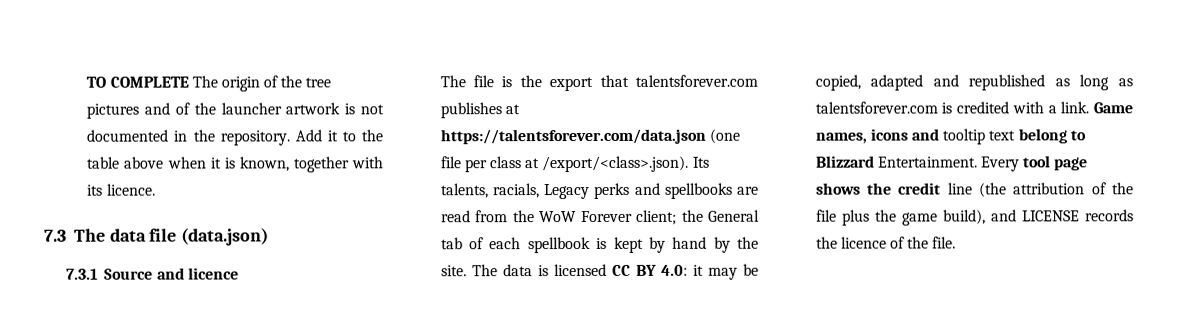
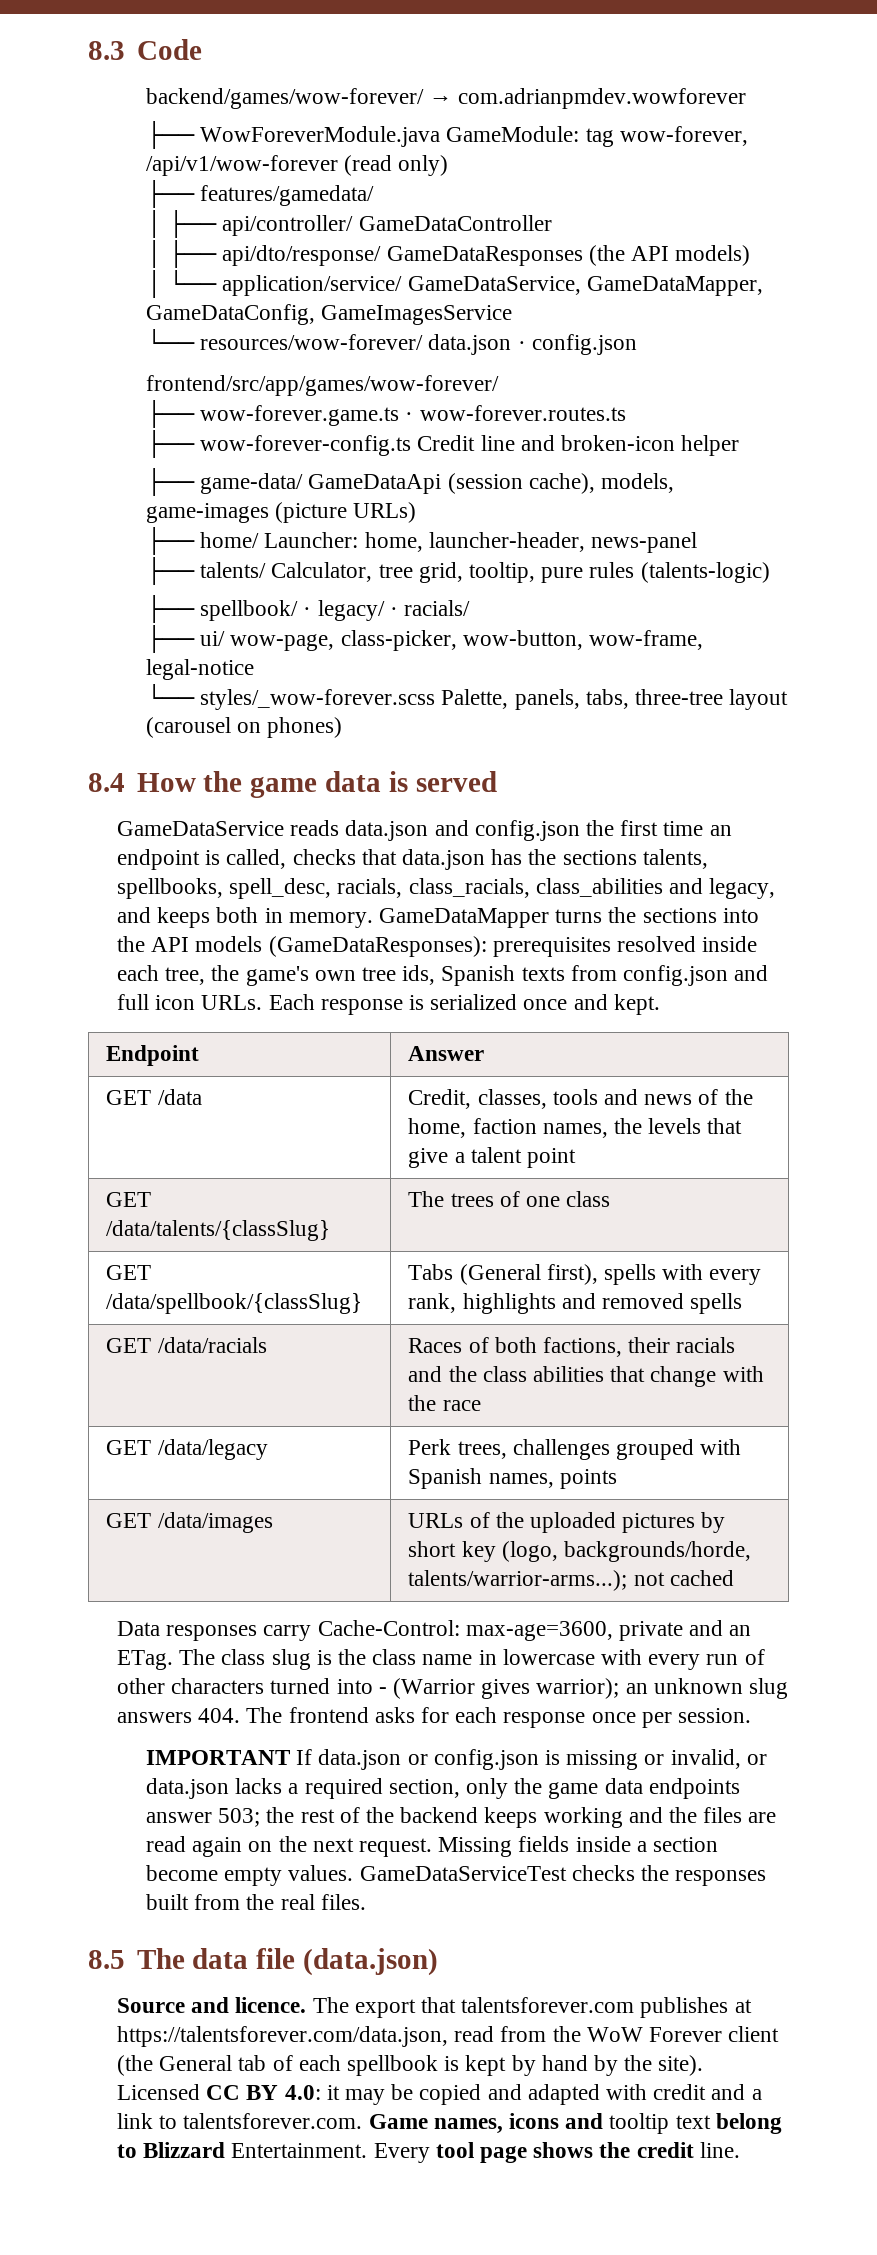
[86,75,332,92] [86,102,384,119] [86,129,383,146] [86,156,384,173] [87,183,156,196] [44,229,67,242] TO COMPLETE The origin of the tree pictures and of the launcher artwork is not documented in the repository. Add it to the table above when it is known, together with its licence. // 7.3 -> [88,39,202,60] [145,88,747,109] [145,121,748,149] [145,155,449,176] [145,180,375,208] [145,210,552,238] [145,240,751,268] [145,270,763,298] [145,304,513,325] [145,329,637,355] [145,375,499,396] [145,400,626,428] [145,430,740,458] [145,468,674,496] [145,502,417,523] [145,527,697,555] [145,557,770,585] [145,595,470,623] [145,625,703,653] [145,659,254,680] [145,684,789,710] [145,717,343,738] [88,771,497,798] [116,820,732,841] [116,849,708,870] [116,878,776,899] [116,907,759,928] [116,936,758,957] [116,965,769,986] [116,994,660,1015] [106,1045,200,1066] [408,1046,485,1061] [106,1089,202,1105] [408,1089,753,1109] [408,1118,743,1138] [408,1147,576,1168] [106,1192,152,1207] [106,1220,331,1241] [408,1191,611,1207] [106,1265,152,1280] [106,1293,363,1314] [408,1264,762,1285] [408,1293,743,1314] [106,1337,267,1353] [408,1337,736,1357] [408,1366,764,1387] [408,1395,481,1411] [106,1439,268,1460] [408,1439,742,1460] [408,1468,617,1489] [106,1512,273,1533] [408,1512,726,1533] [408,1541,751,1562] [408,1570,734,1591] [116,1620,752,1641] [116,1649,765,1670] [116,1678,789,1699] [116,1707,752,1728] [145,1749,767,1770] [145,1778,740,1799] [145,1807,777,1828] [145,1836,719,1857] [145,1865,767,1886] [145,1894,366,1910] [88,1950,125,1969] 8.3 Code // backend/games/wow-forever/ → com.adrianpmdev.wowforever // ├── WowForeverModule.java GameModule: tag wow-forever, /api/v1/wow-forever (read only) // ├── features/gamedata/ // │ ├── api/controller/ GameDataController // │ ├── api/dto/response/ GameDataResponses (the API models) // │ └── application/service/ GameDataService, GameDataMapper, GameDataConfig, GameImagesService // └── resources/wow-forever/ data.json · config.json // frontend/src/app/games/wow-forever/ // ├── wow-forever.game.ts · wow-forever.routes.ts // ├── wow-forever-config.ts Credit line and broken-icon helper // ├── game-data/ GameDataApi (session cache), models, game-images (picture URLs) // ├── home/ Launcher: home, launcher-header, news-panel // ├── talents/ Calculator, tree grid, tooltip, pure rules (talents-logic) // ├── spellbook/ · legacy/ · racials/ // ├── ui/ wow-page, class-picker, wow-button, wow-frame, legal-notice // └── styles/_wow-forever.scss Palette, panels, tabs, three-tree layout (carousel on phones) // 8.4 How the game data is served // GameDataService reads data.json and config.json the first time an endpoint is called, checks that data.json has the sections talents, spellbooks, spell_desc, racials, class_racials, class_abilities and legacy, and keeps both in memory. GameDataMapper turns the sections into the API models (GameDataResponses): prerequisites resolved inside each tree, the game's own tree ids, Spanish texts from config.json and full icon URLs. Each response is serialized once and kept. // Endpoint | Answer // GET /data | Credit, classes, tools and news of the home, faction names, the levels that give a talent point // GET /data/talents/{classSlug} | The trees of one class // GET /data/spellbook/{classSlug} | Tabs (General first), spells with every rank, highlights and removed spells // GET /data/racials | Races of both factions, their racials and the class abilities that change with the race // GET /data/legacy | Perk trees, challenges grouped with Spanish names, points // GET /data/images | URLs of the uploaded pictures by short key (logo, backgrounds/horde, talents/warrior-arms...); not cached // Data responses carry Cache-Control: max-age=3600, private and an ETag. The class slug is the class name in lowercase with every run of other characters turned into - (Warrior gives warrior); an unknown slug answers 404. The frontend asks for each response once per session. // IMPORTANT If data.json or config.json is missing or invalid, or data.json lacks a required section, only the game data endpoints answer 503; the rest of the backend keeps working and the files are read again on the next request. Missing fields inside a section become empty values. GameDataServiceTest checks the responses built from the real files. // 8.5
[65,268,98,280] 7.3.1 -> (438, 1962) none
[187,267,239,280] [439,75,542,88] licence // The file is the -> [235,1997,349,2013] licence. The
[439,128,740,145] [439,155,710,173] [440,182,759,200] https://talentsforever.com/data.json (one file per class at /export/<class>.json). Its talents, racials, Legacy perks and spellbooks are -> [116,2026,448,2047] https://talentsforever.com/data.json,
[636,209,704,225] client; the -> [728,2026,780,2042] [116,2055,153,2076] client (the
[440,263,607,277] site. The data is licensed -> [658,2055,704,2076] [116,2084,200,2100] site). Licensed
[814,74,1133,91] [814,101,1090,114] copied, adapted and republished as long as talentsforever.com is credited with a link. -> [419,2084,762,2105] [116,2113,363,2129] copied and adapted with credit and a link to talentsforever.com.
[947,182,1134,198] [815,209,1134,226] [815,236,957,249] line (the attribution of the file plus the game build), and LICENSE records the licence of the file. -> [699,2142,740,2158] line.

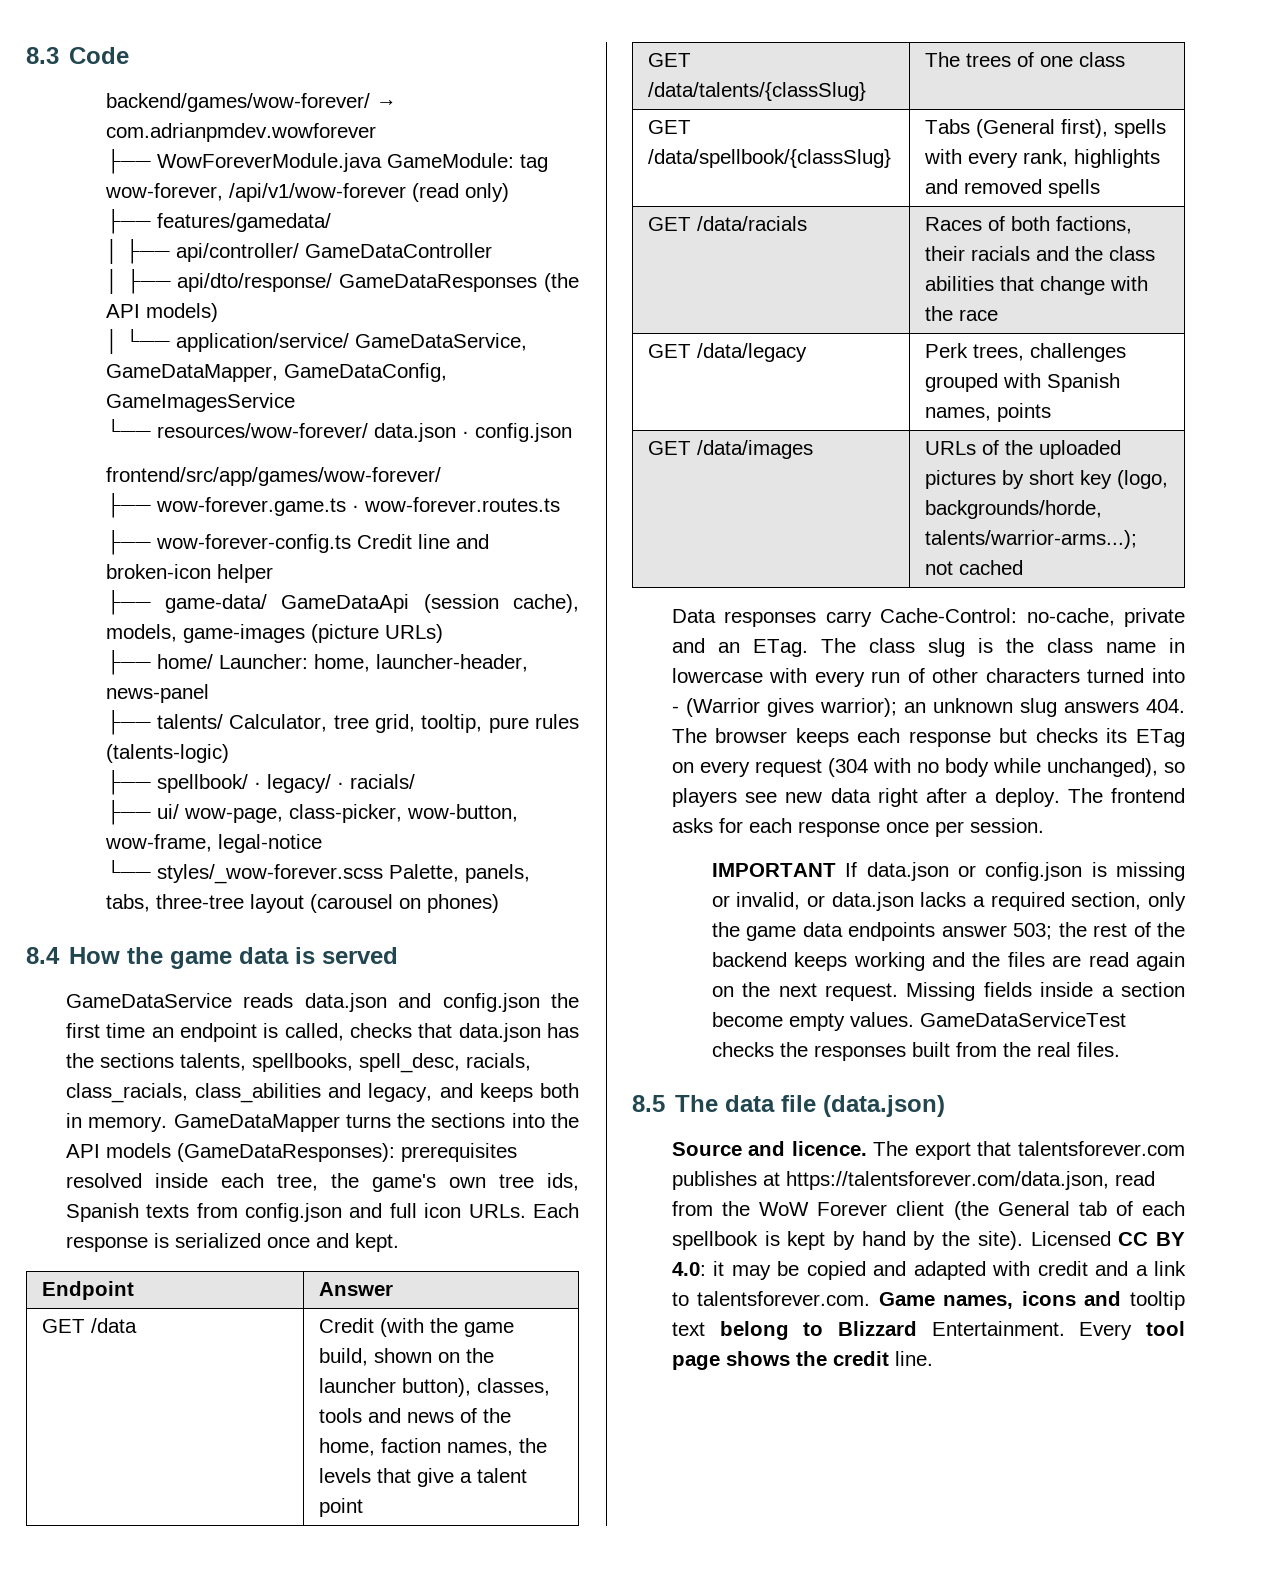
[408,1089,472,1109] Credit, -> [319,1318,515,1337] [319,1348,495,1366] [319,1378,472,1397] Credit (with the game build, shown on the launcher button),
[465,1621,613,1641] max-age=3600, -> [1026,608,1115,626] no-cache,
(283, 1715) none -> [715,728,1185,747] [671,758,1185,777] [671,788,1103,807] browser keeps each response but checks its ETag on every request (304 with no body while unchanged), so players see new data right after a deploy. The

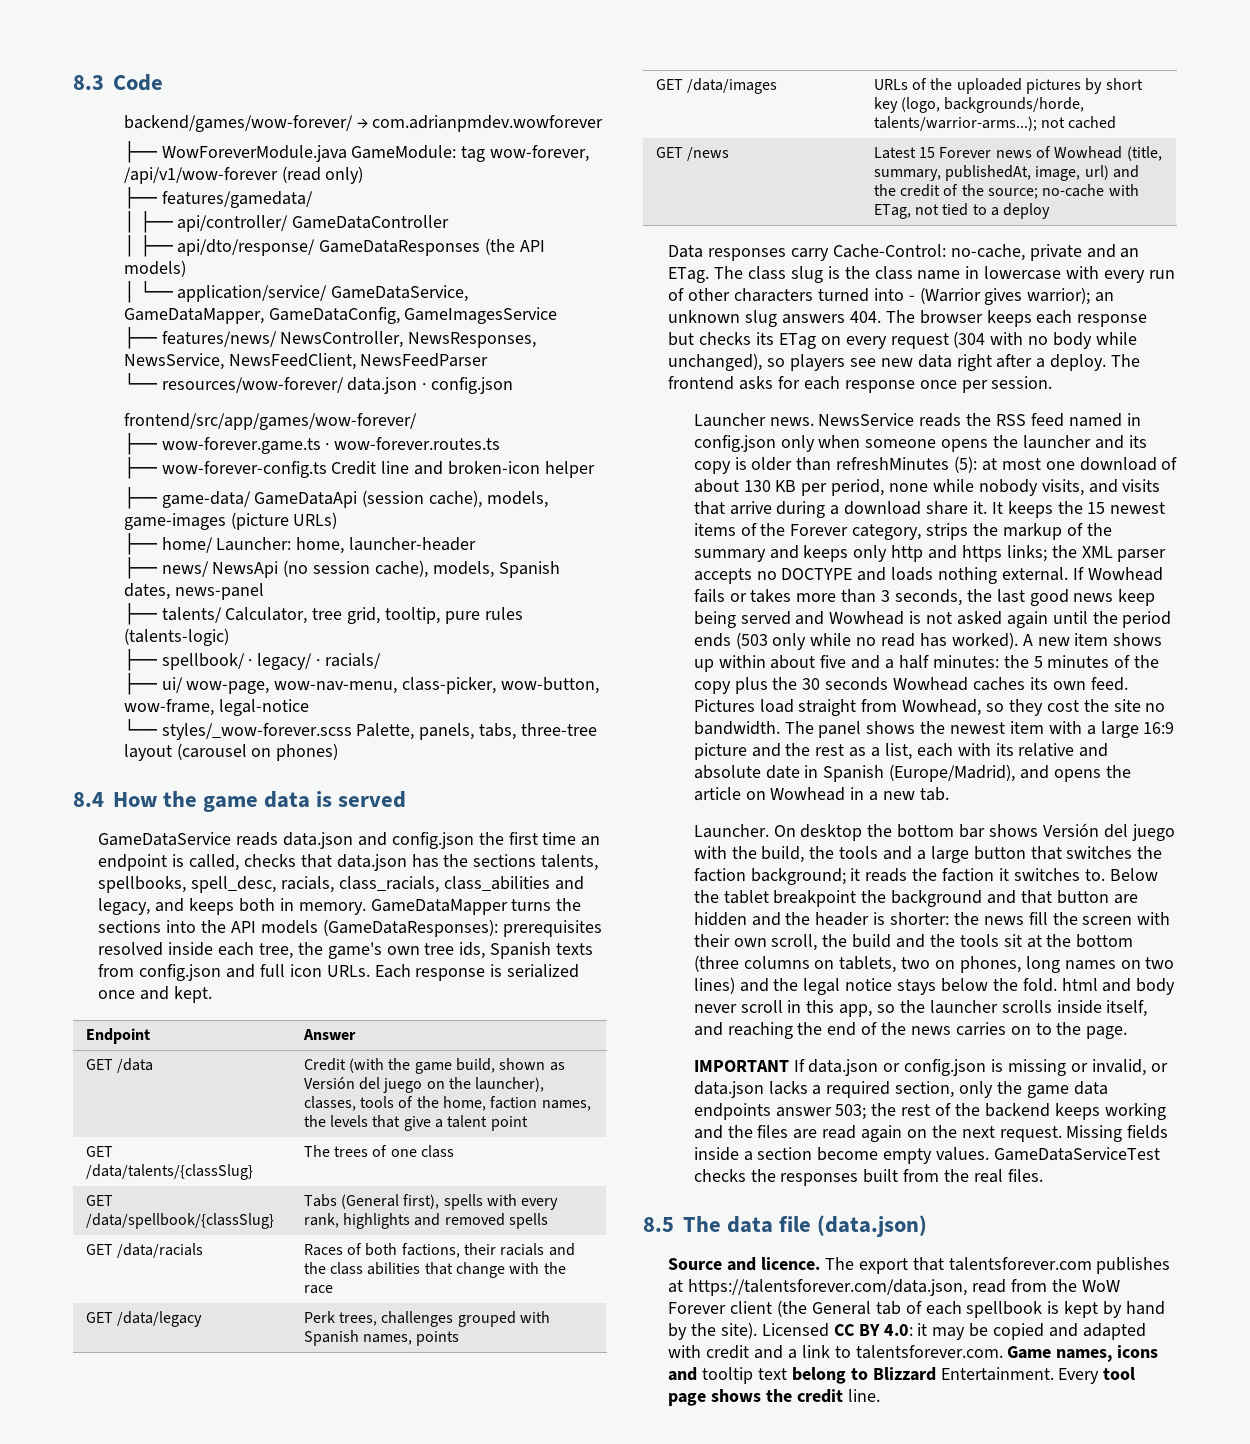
(295, 402) none -> [123,327,537,349] [123,353,489,370] // ├── features/news/ NewsController, NewsResponses, NewsService, NewsFeedClient, NewsFeedParser
[375,654,528,672] launcher-header, -> [349,537,477,551] [123,557,560,579] [123,583,170,600] launcher-header // ├── news/ NewsApi (no session cache), models, Spanish dates,
(283, 815) none -> [274,681,398,694] wow-nav-menu,
[438,1348,495,1363] [319,1378,551,1397] [319,1408,455,1423] on the launcher button), classes, tools and news -> [549,1062,565,1071] [303,1077,545,1093] [303,1096,394,1111] as Versión del juego on the launcher), classes, tools
(1024, 567) none -> [655,147,729,161] [873,146,1162,161] [873,165,1139,181] [873,184,1139,199] [873,203,1051,219] // GET /news | Latest 15 Forever news of Wowhead (title, summary, publishedAt, image, url) and the credit of the source; no-cache with ETag, not tied to a deploy
(1044, 825) none -> [693,413,1141,427] [693,435,1147,452] [693,456,1178,474] [693,479,1161,496] [693,501,1166,518] [693,523,1112,540] [693,545,1167,562] [693,567,1163,584] [693,589,1156,606] [693,611,1172,628] [693,632,1163,650] [693,655,1160,672] [693,677,1128,694] [693,699,1166,716] [693,721,1175,738] [693,743,1109,760] [693,764,1131,782] [693,787,949,801] [693,823,1175,841] [693,846,1163,863] [693,868,1158,885] [693,890,1138,907] [693,912,1171,926] [693,934,1134,951] [693,955,1175,973] [693,977,1176,995] [693,1000,1148,1017] [693,1022,1128,1039] // Launcher news. NewsService reads the RSS feed named in config.json only when someone opens the launcher and its copy is older than refreshMinutes (5): at most one download of about 130 KB per period, none while nobody visits, and visits that arrive during a download share it. It keeps the 15 newest items of the Forever category, strips the markup of the summary and keeps only http and https links; the XML parser accepts no DOCTYPE and loads nothing external. If Wowhead fails or takes more than 3 seconds, the last good news keep being served and Wowhead is not asked again until the period ends (503 only while no read has worked). A new item shows up within about five and a half minutes: the 5 minutes of the copy plus the 30 seconds Wowhead caches its own feed. Pictures load straight from Wowhead, so they cost the site no bandwidth. The panel shows the newest item with a large 16:9 picture and the rest as a list, each with its relative and absolute date in Spanish (Europe/Madrid), and opens the article on Wowhead in a new tab. // Launcher. On desktop the bottom bar shows Versión del juego with the build, the tools and a large button that switches the faction background; it reads the faction it switches to. Below the tablet breakpoint the background and that button are hidden and the header is shorter: the news fill the screen with their own scroll, the build and the tools sit at the bottom (three columns on tablets, two on phones, long names on two lines) and the legal notice stays below the fold. html and body never scroll in this app, so the launcher scrolls inside itself, and reaching the end of the news carries on to the page.

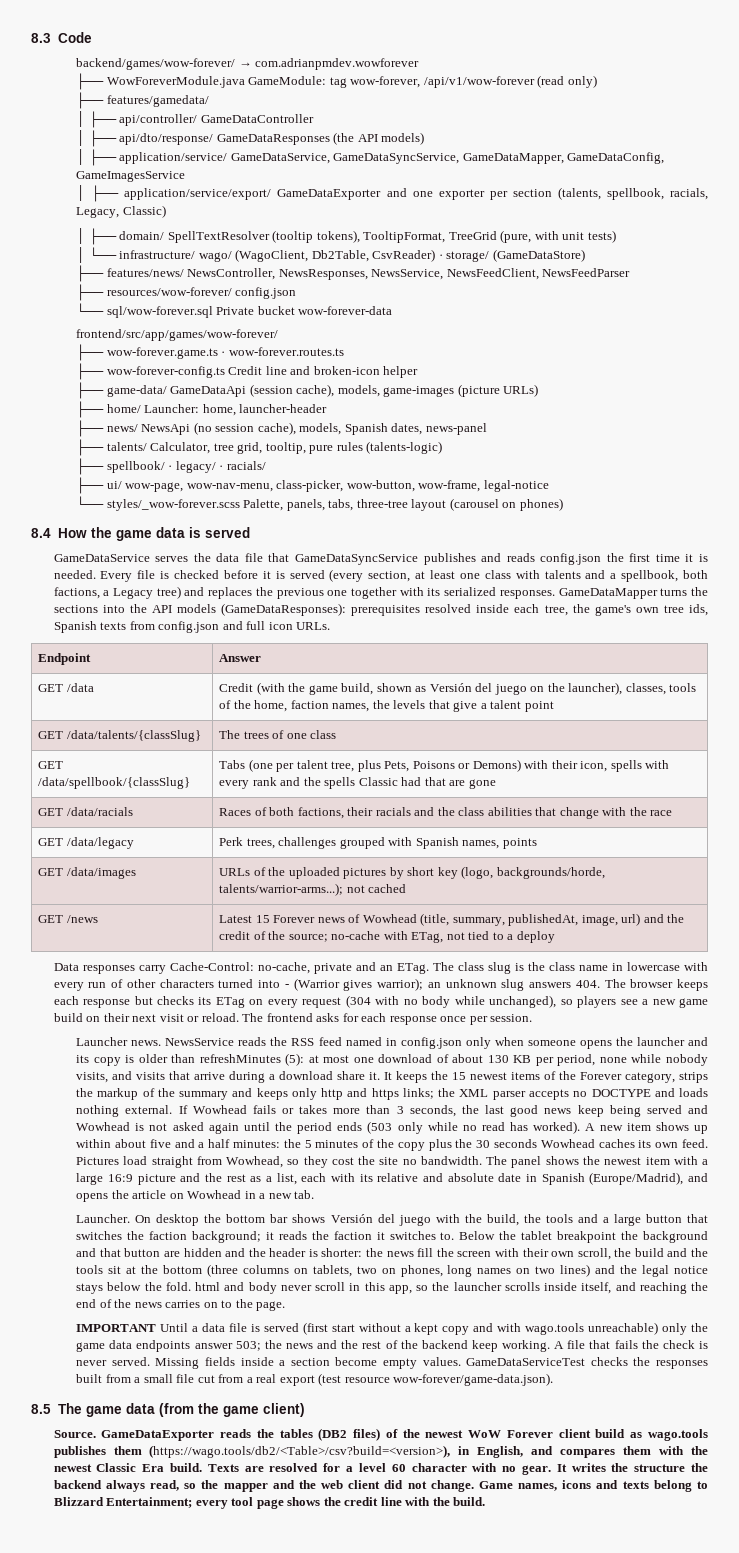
[139,281,174,298] └── -> [88,149,117,166] ├──
(469, 293) none -> [333,153,460,164] GameDataSyncService,
(558, 315) none -> [76,185,709,202] [76,205,166,218] [76,228,616,245] [76,247,585,263] // │ ├── application/service/export/ GameDataExporter and one exporter per section (talents, spellbook, racials, Legacy, Classic) // │ ├── domain/ SpellTextResolver (tooltip tokens), TooltipFormat, TreeGrid (pure, with unit tests) // │ └── infrastructure/ wago/ (WagoClient, Db2Table, CsvReader) · storage/ (GameDataStore)
[123,373,514,394] └── resources/wow-forever/ data.json · config.json -> [76,284,297,301] [76,303,393,318] ├── resources/wow-forever/ config.json // └── sql/wow-forever.sql Private bucket wow-forever-data
[236,832,601,849] [98,854,599,871] [98,876,584,893] [98,898,366,915] reads data.json and config.json the first time an endpoint is called, checks that data.json has the sections talents, spellbooks, spell_desc, racials, class_racials, class_abilities and legacy, and keeps both in memory. -> [155,553,709,565] [53,569,708,582] [53,586,555,599] serves the data file that GameDataSyncService publishes and reads config.json the first time it is needed. Every file is checked before it is served (every section, at least one class with talents and a spellbook, both factions, a Legacy tree) and replaces the previous one together with its serialized responses.
[374,964,580,981] [98,986,213,1003] Each response is serialized once and kept. -> (331, 626) none
[340,1194,559,1210] [303,1213,548,1229] (General first), spells with every rank, highlights and removed spells -> [248,759,670,772] [218,777,496,789] (one per talent tree, plus Pets, Poisons or Demons) with their icon, spells with every rank and the spells Classic had that are gone
[880,354,1107,371] new data right after a deploy. -> [642,998,708,1008] [53,1013,239,1022] a new game build on their next visit or reload.
[793,1059,1168,1076] [693,1081,955,1098] If data.json or config.json is missing or invalid, or data.json lacks a required section, -> [160,1322,659,1335] Until a data file is served (first start without a kept copy and with wago.tools unreachable)
(897, 1109) none -> [286,1340,359,1349] news and the
[1054,1103,1166,1120] [693,1125,1062,1142] keeps working and the files are read again on the next request. -> [471,1340,709,1352] [76,1357,150,1366] keep working. A file that fails the check is never served.
[944,1169,1043,1183] [643,1215,928,1237] [668,1257,1171,1274] [668,1279,1120,1296] [668,1300,1165,1318] [668,1322,1146,1340] [668,1345,1003,1359] the real files. // 8.5 The data file (data.json) // Source and licence. The export that talentsforever.com publishes at https://talentsforever.com/data.json, read from the WoW Forever client (the General tab of each spellbook is kept by hand by the site). Licensed CC BY 4.0: it may be copied and adapted with credit and a link to talentsforever.com. -> [134,1373,554,1386] [31,1403,305,1417] [53,1428,708,1441] [53,1445,708,1458] [53,1463,709,1475] [53,1480,474,1492] a small file cut from a real export (test resource wow-forever/game-data.json). // 8.5 The game data (from the game client) // Source. GameDataExporter reads the tables (DB2 files) of the newest WoW Forever client build as wago.tools publishes them (https://wago.tools/db2/<Table>/csv?build=<version>), in English, and compares them with the newest Classic Era build. Texts are resolved for a level 60 character with no gear. It writes the structure the backend always read, so the mapper and the web client did not change.
[702,1367,788,1384] tooltip text -> [622,1481,649,1489] texts
[940,1367,1100,1384] Entertainment. Every -> [106,1497,228,1509] Entertainment; every
[847,1389,880,1402] line. -> [380,1497,486,1506] line with the build.

